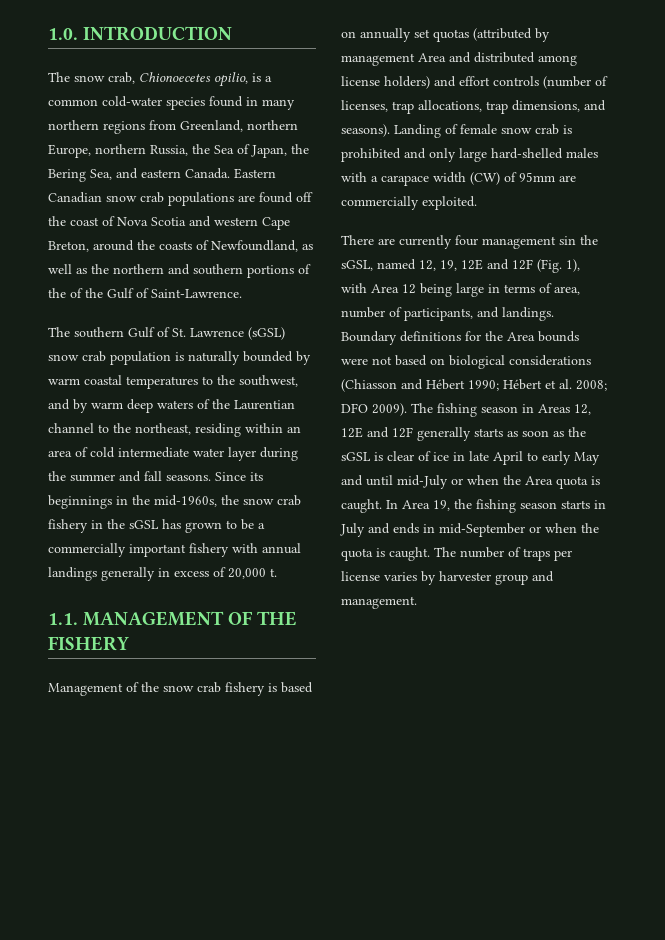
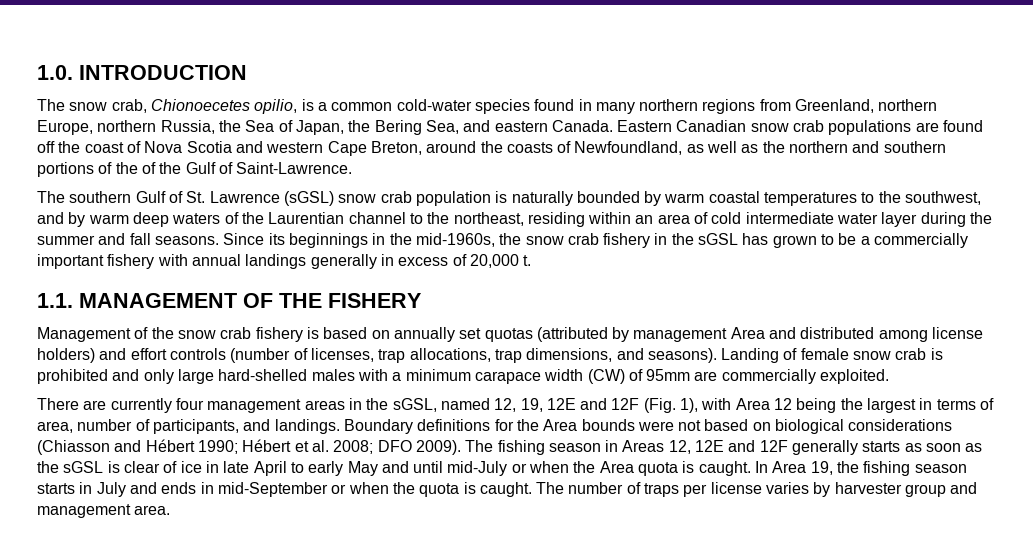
(378, 179) none -> [405,369,471,381] minimum
[559,236,576,245] sin -> [304,398,362,410] areas in
[456,283,484,297] large -> [840,398,917,413] the largest
[341,596,417,609] management. -> [37,504,171,518] management area.

